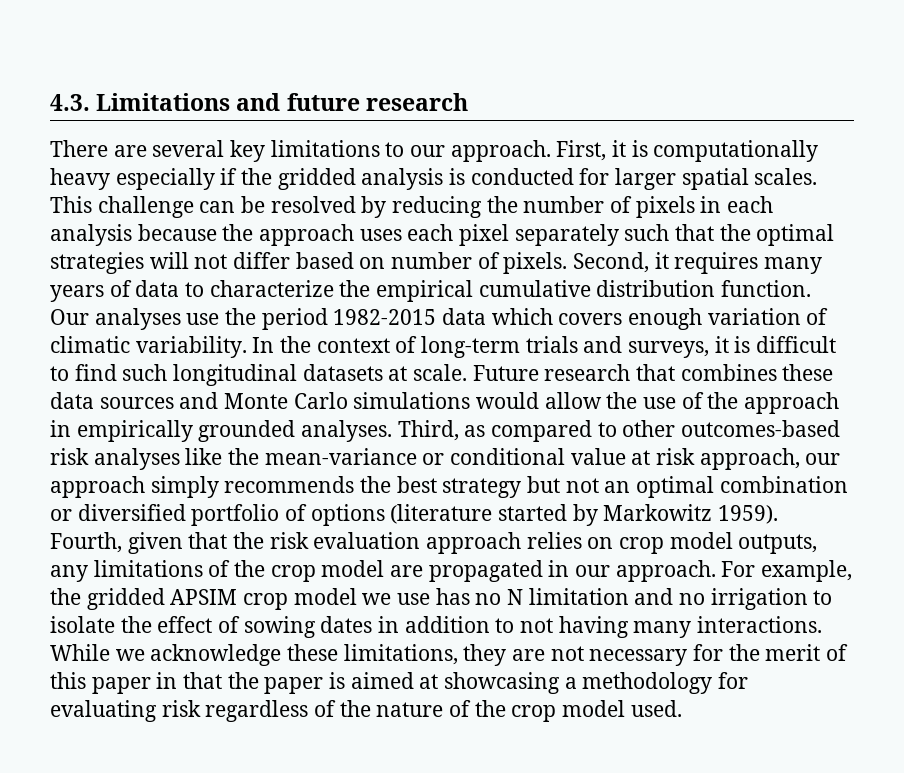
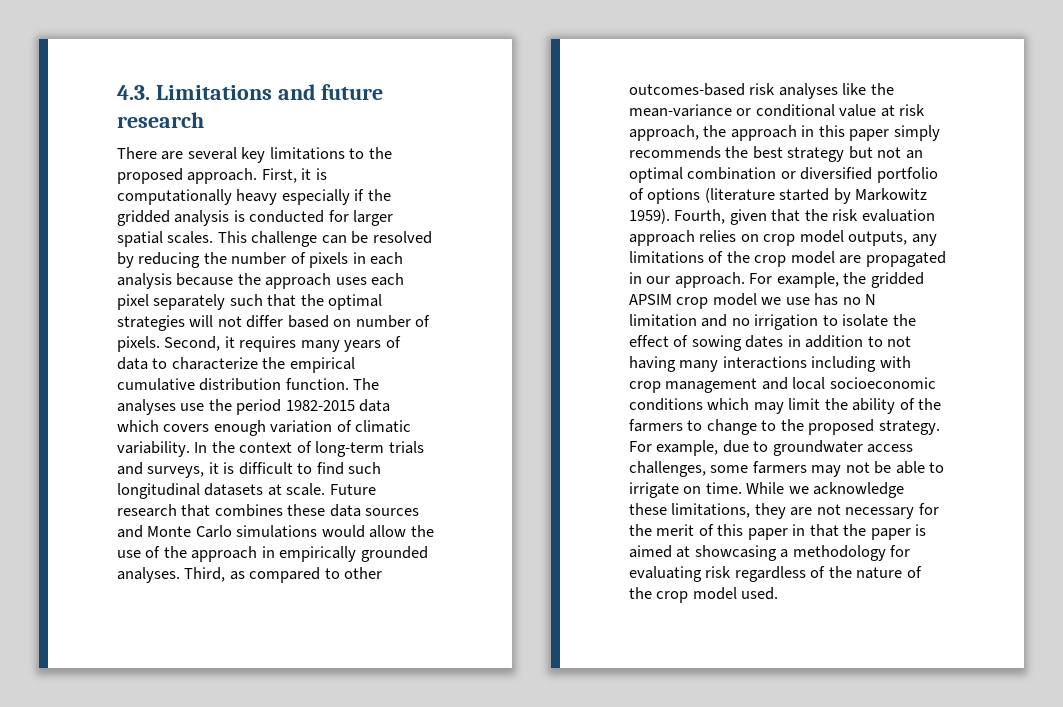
[410,145,446,157] our -> [368,147,392,159] [117,168,183,184] the proposed
[50,309,89,325] Our -> [353,378,380,390] The
[805,453,841,465] [50,476,145,498] our approach -> [703,125,890,141] the approach in this paper
[697,616,823,633] interactions. -> [722,356,911,372] [629,377,936,393] [629,398,942,414] [629,419,940,435] [629,440,914,456] [629,461,945,477] [629,482,742,498] interactions including with crop management and local socioeconomic conditions which may limit the ability of the farmers to change to the proposed strategy. For example, due to groundwater access challenges, some farmers may not be able to irrigate on time.

